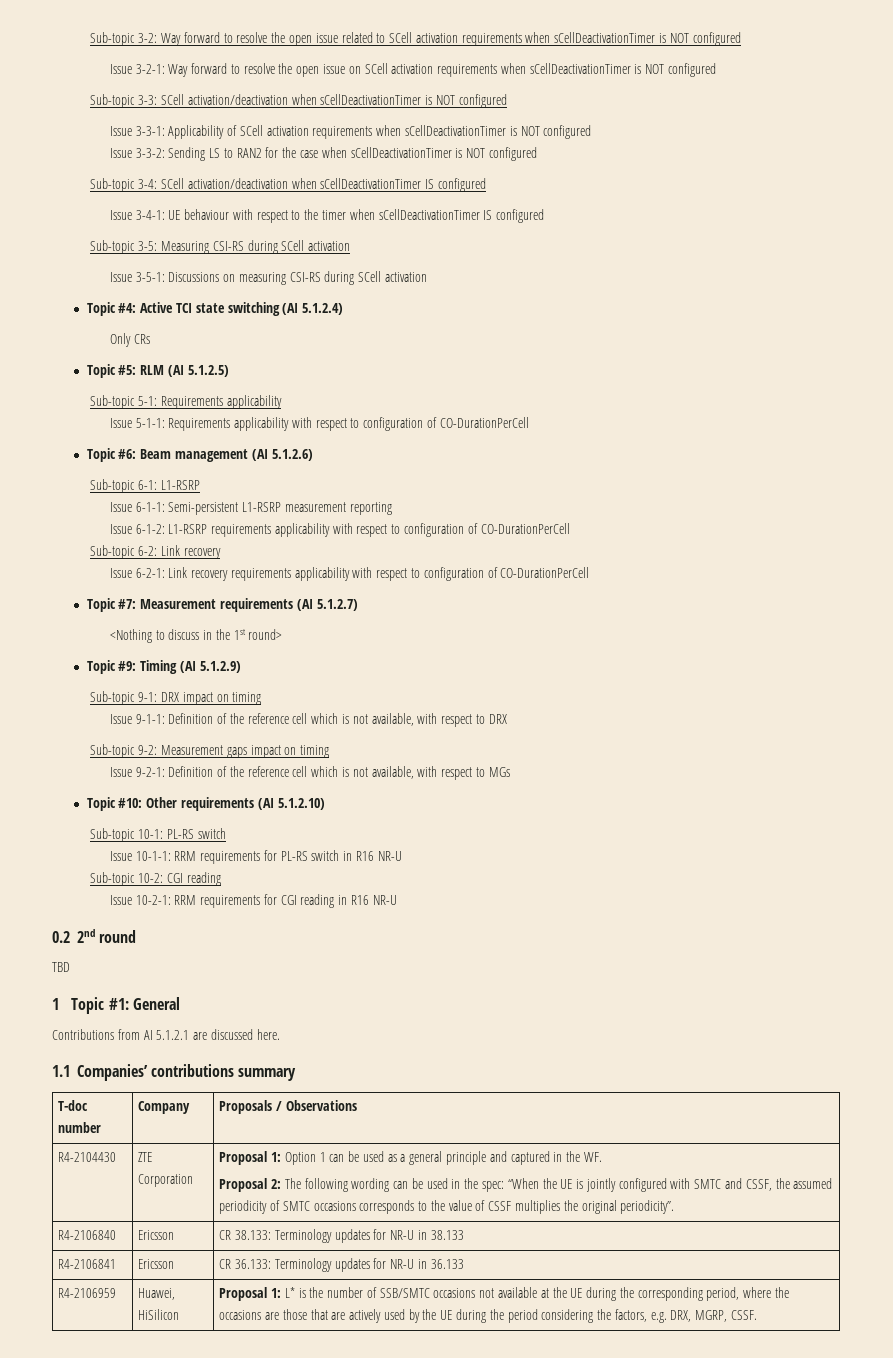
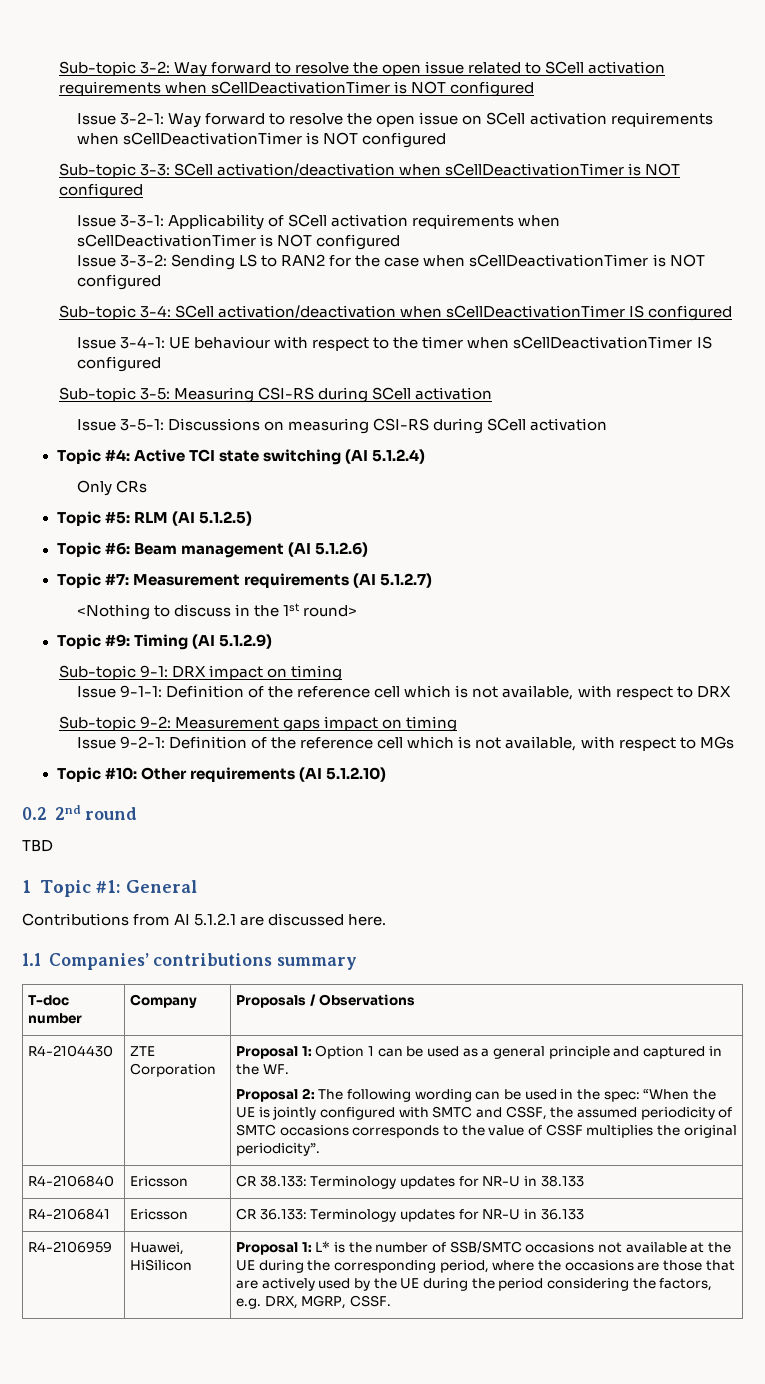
[90,395,282,409] [109,417,529,431] // Sub-topic 5-1: Requirements applicability // Issue 5-1-1: Requirements applicability with respect to configuration of CO-DurationPerCell -> (253, 518) none
[90,479,201,493] [109,502,392,515] [109,523,570,537] [90,545,221,559] [109,567,590,581] // Sub-topic 6-1: L1-RSRP // Issue 6-1-1: Semi-persistent L1-RSRP measurement reporting // Issue 6-1-2: L1-RSRP requirements applicability with respect to configuration of CO-DurationPerCell // Sub-topic 6-2: Link recovery // Issue 6-2-1: Link recovery requirements applicability with respect to configuration of CO-DurationPerCell -> (369, 549) none
[90,828,226,842] [109,850,402,864] [90,872,221,886] [109,894,397,908] // Sub-topic 10-1: PL-RS switch // Issue 10-1-1: RRM requirements for PL-RS switch in R16 NR-U // Sub-topic 10-2: CGI reading // Issue 10-2-1: RRM requirements for CGI reading in R16 NR-U -> (387, 774) none

